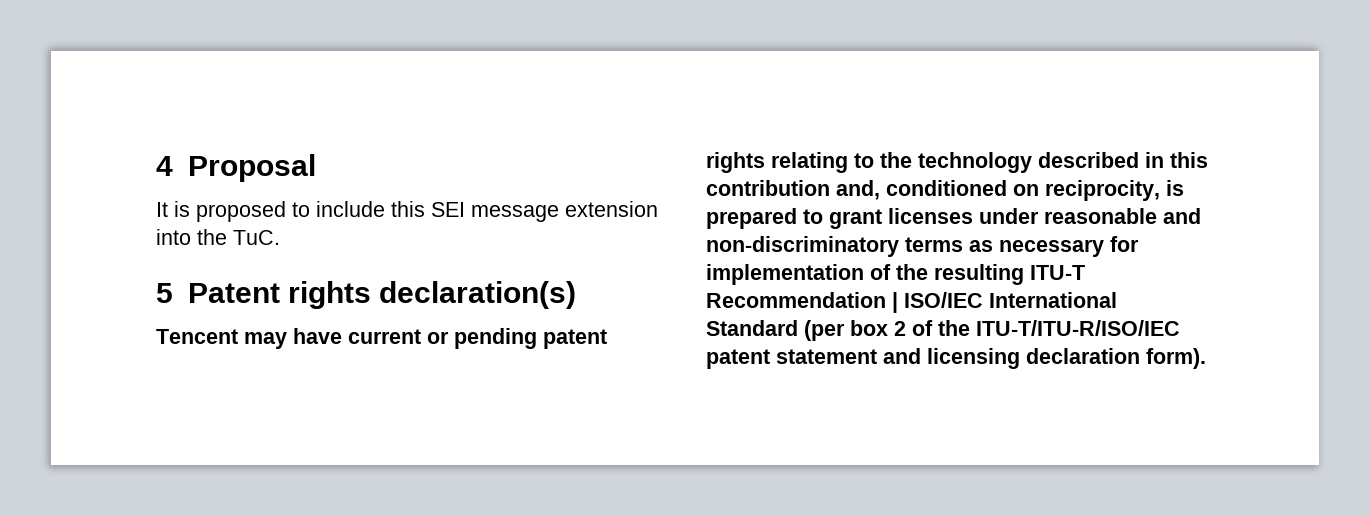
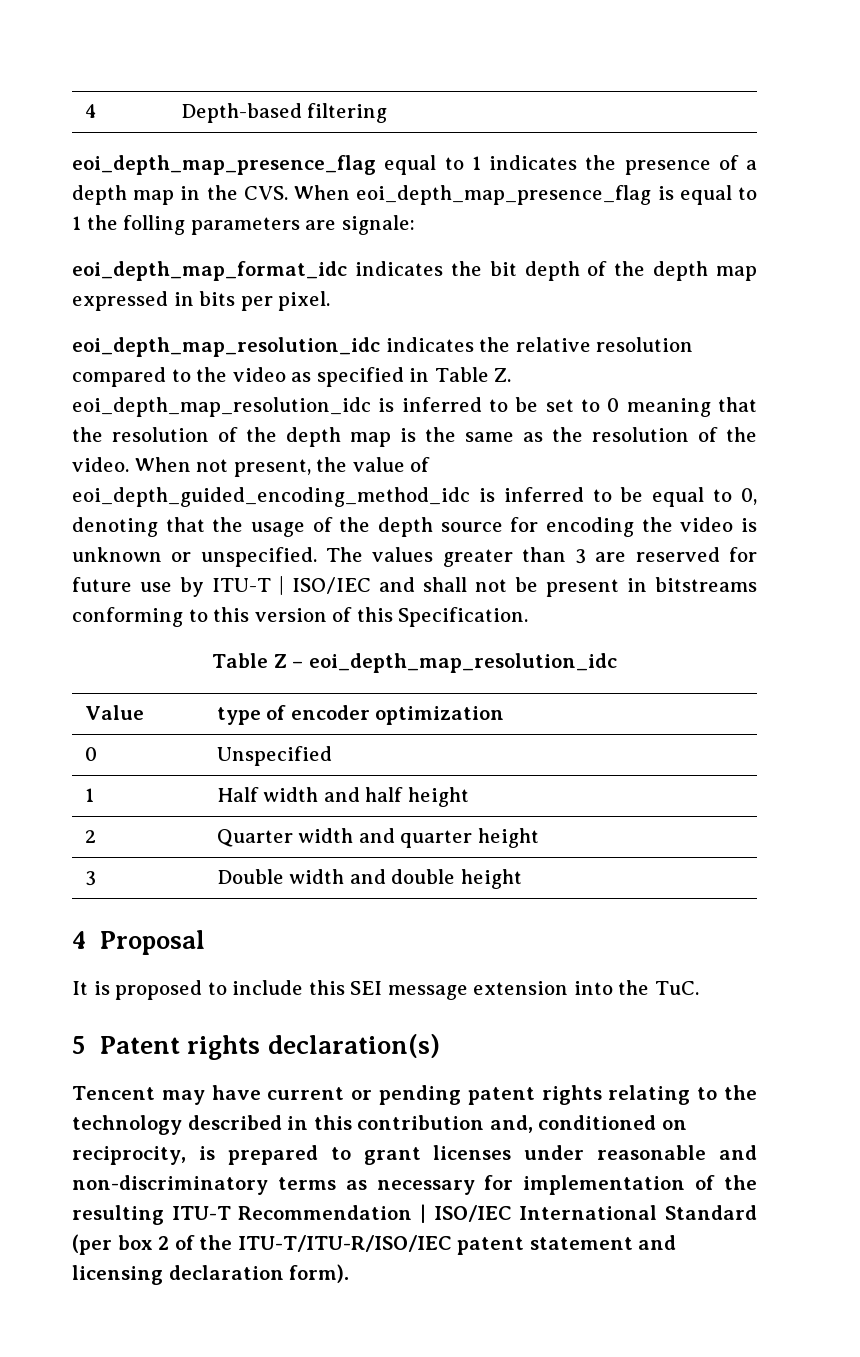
[156,156,173,176] 4 -> [84,104,97,118] [180,103,388,123] [72,155,757,175] [72,185,757,205] [72,215,415,235] [72,261,757,281] [72,291,331,311] [72,337,694,357] [72,367,512,387] [72,397,757,417] [72,427,757,447] [72,457,431,477] [72,487,758,507] [72,517,757,537] [72,547,757,567] [72,576,757,597] [72,607,529,627] [212,653,617,673] [84,705,144,720] [216,705,505,725] [84,747,97,761] [216,746,332,766] [84,788,94,802] [216,787,469,807] [84,830,96,843] [216,828,539,848] [84,871,96,886] [216,869,522,889] [72,931,86,949] 4 | Depth-based filtering // eoi_depth_map_presence_flag equal to 1 indicates the presence of a depth map in the CVS. When eoi_depth_map_presence_flag is equal to 1 the folling parameters are signale: // eoi_depth_map_format_idc indicates the bit depth of the depth map expressed in bits per pixel. // eoi_depth_map_resolution_idc indicates the relative resolution compared to the video as specified in Table Z. eoi_depth_map_resolution_idc is inferred to be set to 0 meaning that the resolution of the depth map is the same as the resolution of the video. When not present, the value of eoi_depth_guided_encoding_method_idc is inferred to be equal to 0, denoting that the usage of the depth source for encoding the video is unknown or unspecified. The values greater than 3 are reserved for future use by ITU-T | ISO/IEC and shall not be present in bitstreams conforming to this version of this Specification. // Table Z – eoi_depth_map_resolution_idc // Value | type of encoder optimization // 0 | Unspecified // 1 | Half width and half height // 2 | Quarter width and quarter height // 3 | Double width and double height // 4

